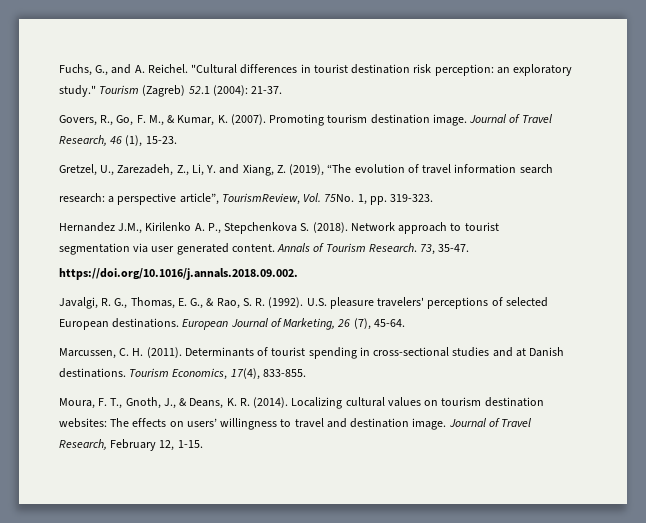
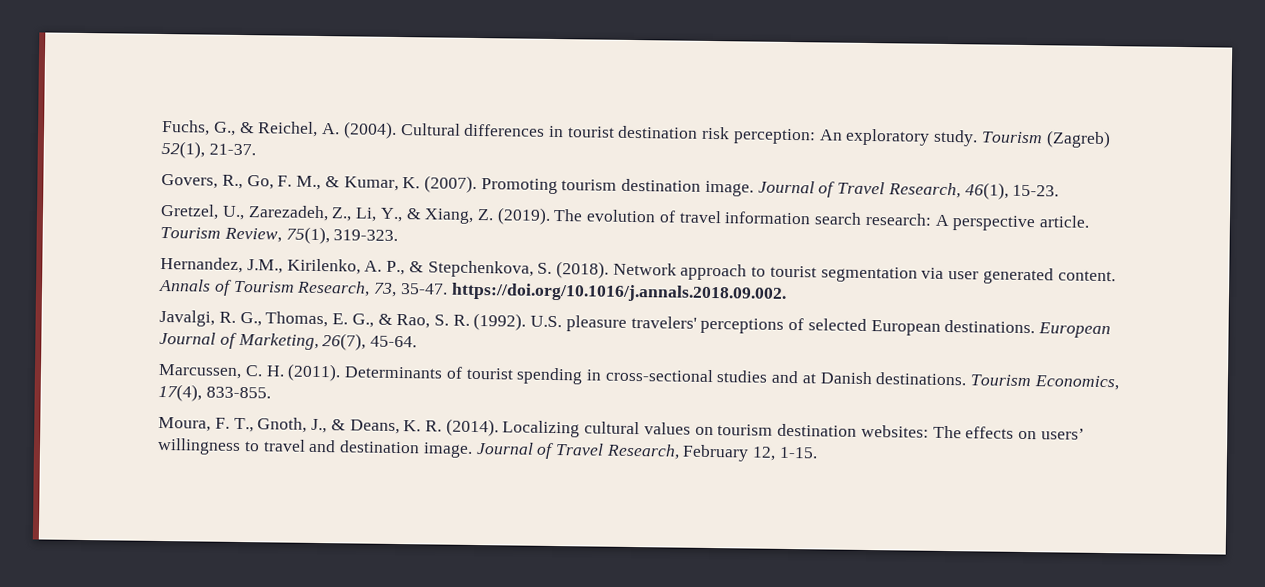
[111,64,238,74] and A. Reichel. "Cultural -> [239,121,461,139] & Reichel, A. (2004). Cultural
[496,64,573,76] [58,85,248,97] an exploratory study." Tourism (Zagreb) 52.1 (2004): -> [818,128,1111,149] [161,140,206,159] An exploratory study. Tourism (Zagreb) 52(1),
[110,135,143,147] 46 (1), -> [964,182,1009,200] 46(1),
[206,164,352,176] Y. and Xiang, Z. (2019), “The -> [379,207,584,225] Y., & Xiang, Z. (2019). The
[58,193,434,205] [58,222,298,234] // research: a perspective article”, TourismReview, Vol. 75No. 1, pp. 319-323. // Hernandez J.M., Kirilenko A. P., Stepchenkova -> [864,212,1091,232] [160,226,399,245] [160,256,534,278] research: A perspective article. Tourism Review, 75(1), 319-323. // Hernandez, J.M., Kirilenko, A. P., & Stepchenkova,
(499, 226) // -> (817, 271) none
[368,243,417,252] Research. -> [296,280,371,297] Research,
(470, 248) // -> (448, 289) none
[337,318,371,330] 26 (7), -> [322,333,367,351] 26(7),

